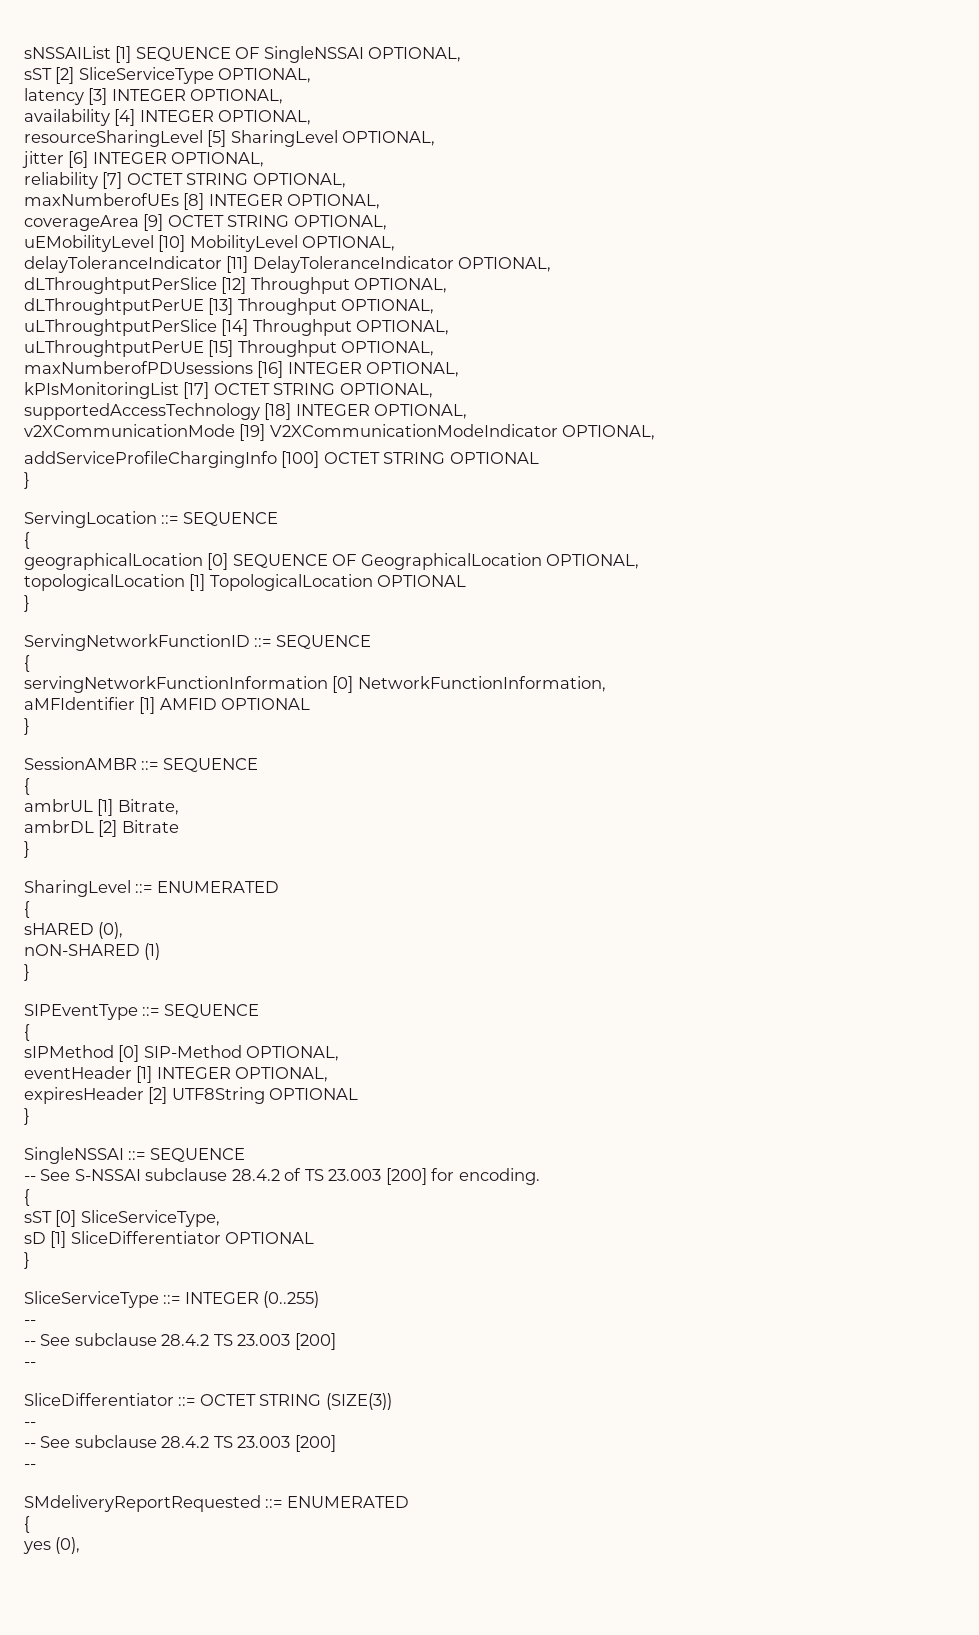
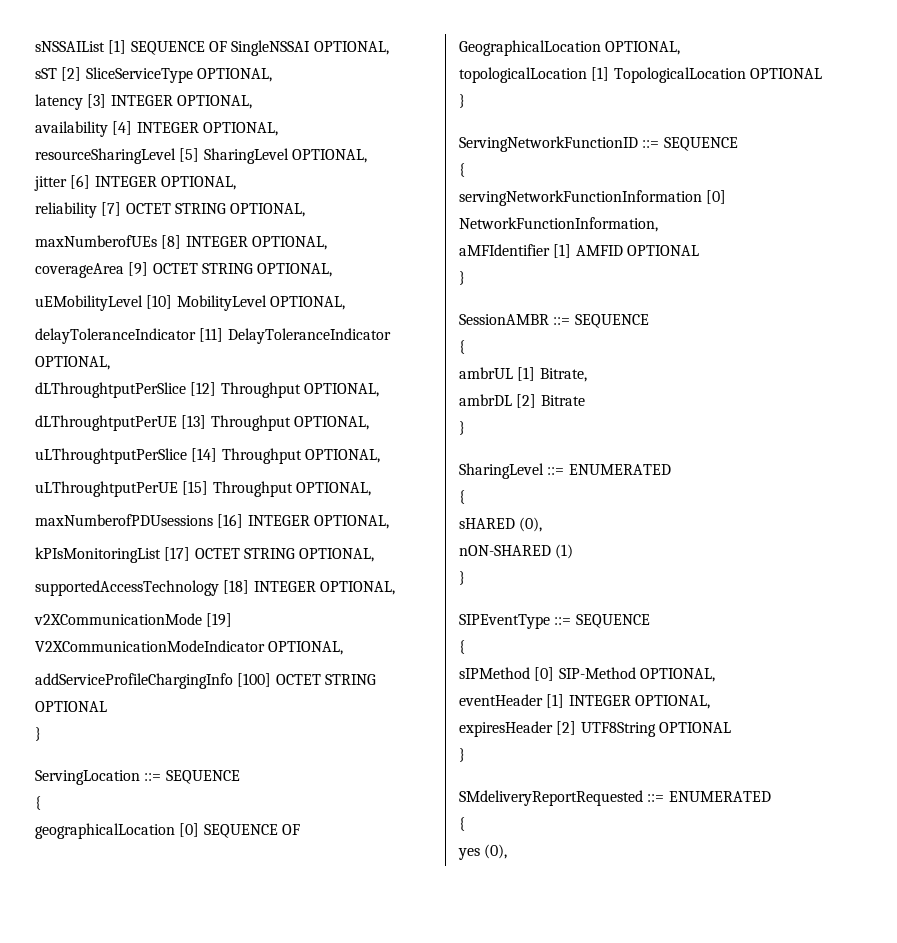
[24,1147,245,1164] [24,1168,540,1185] [24,1189,30,1206] [24,1210,220,1227] [24,1231,315,1248] [24,1252,30,1269] [24,1291,320,1308] [24,1320,36,1325] [24,1333,336,1350] [24,1362,36,1367] [24,1393,392,1410] [24,1422,36,1427] [24,1435,336,1452] [24,1464,36,1469] // SingleNSSAI ::= SEQUENCE // -- See S-NSSAI subclause 28.4.2 of TS 23.003 [200] for encoding. // { // sST [0] SliceServiceType, // sD [1] SliceDifferentiator OPTIONAL // } // SliceServiceType ::= INTEGER (0..255) // -- // -- See subclause 28.4.2 TS 23.003 [200] // -- // SliceDifferentiator ::= OCTET STRING (SIZE(3)) // -- // -- See subclause 28.4.2 TS 23.003 [200] // -- -> (465, 755) none

